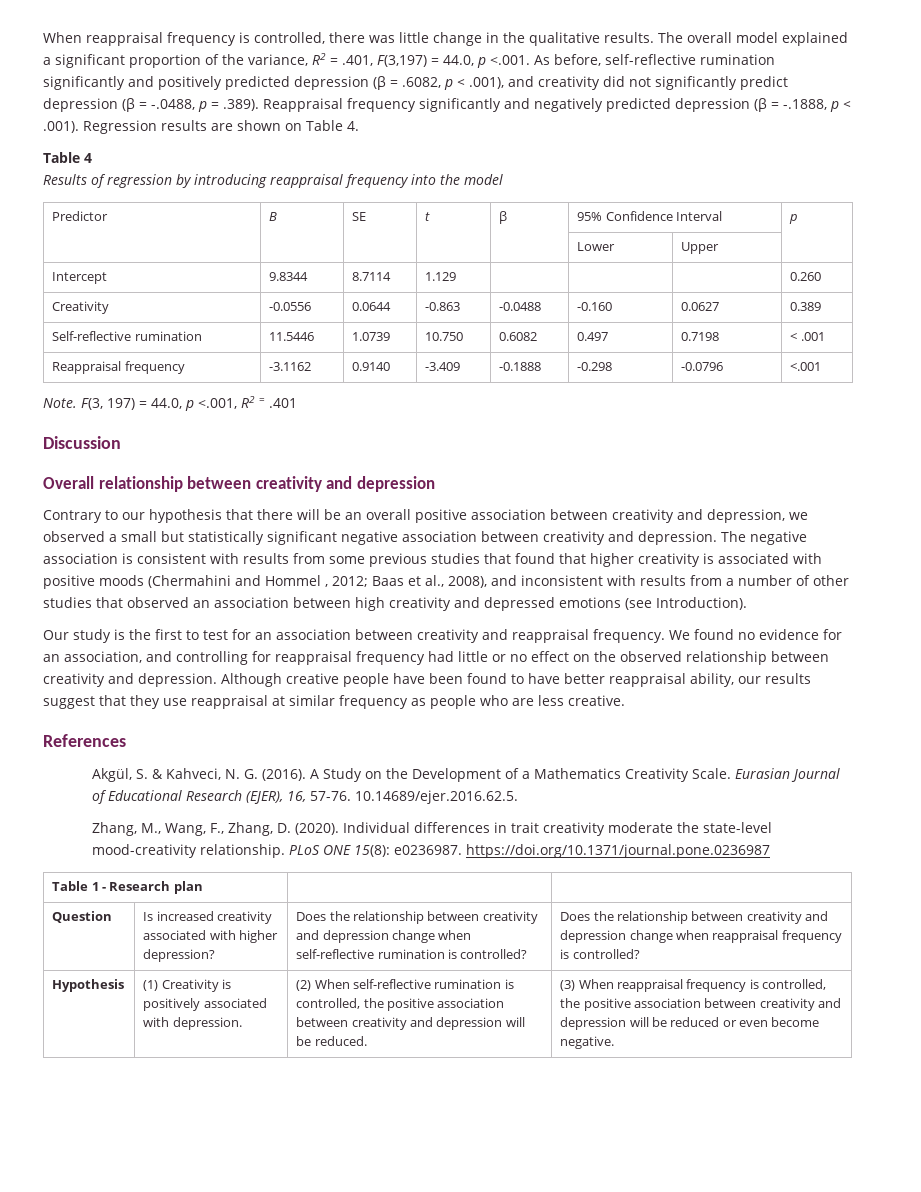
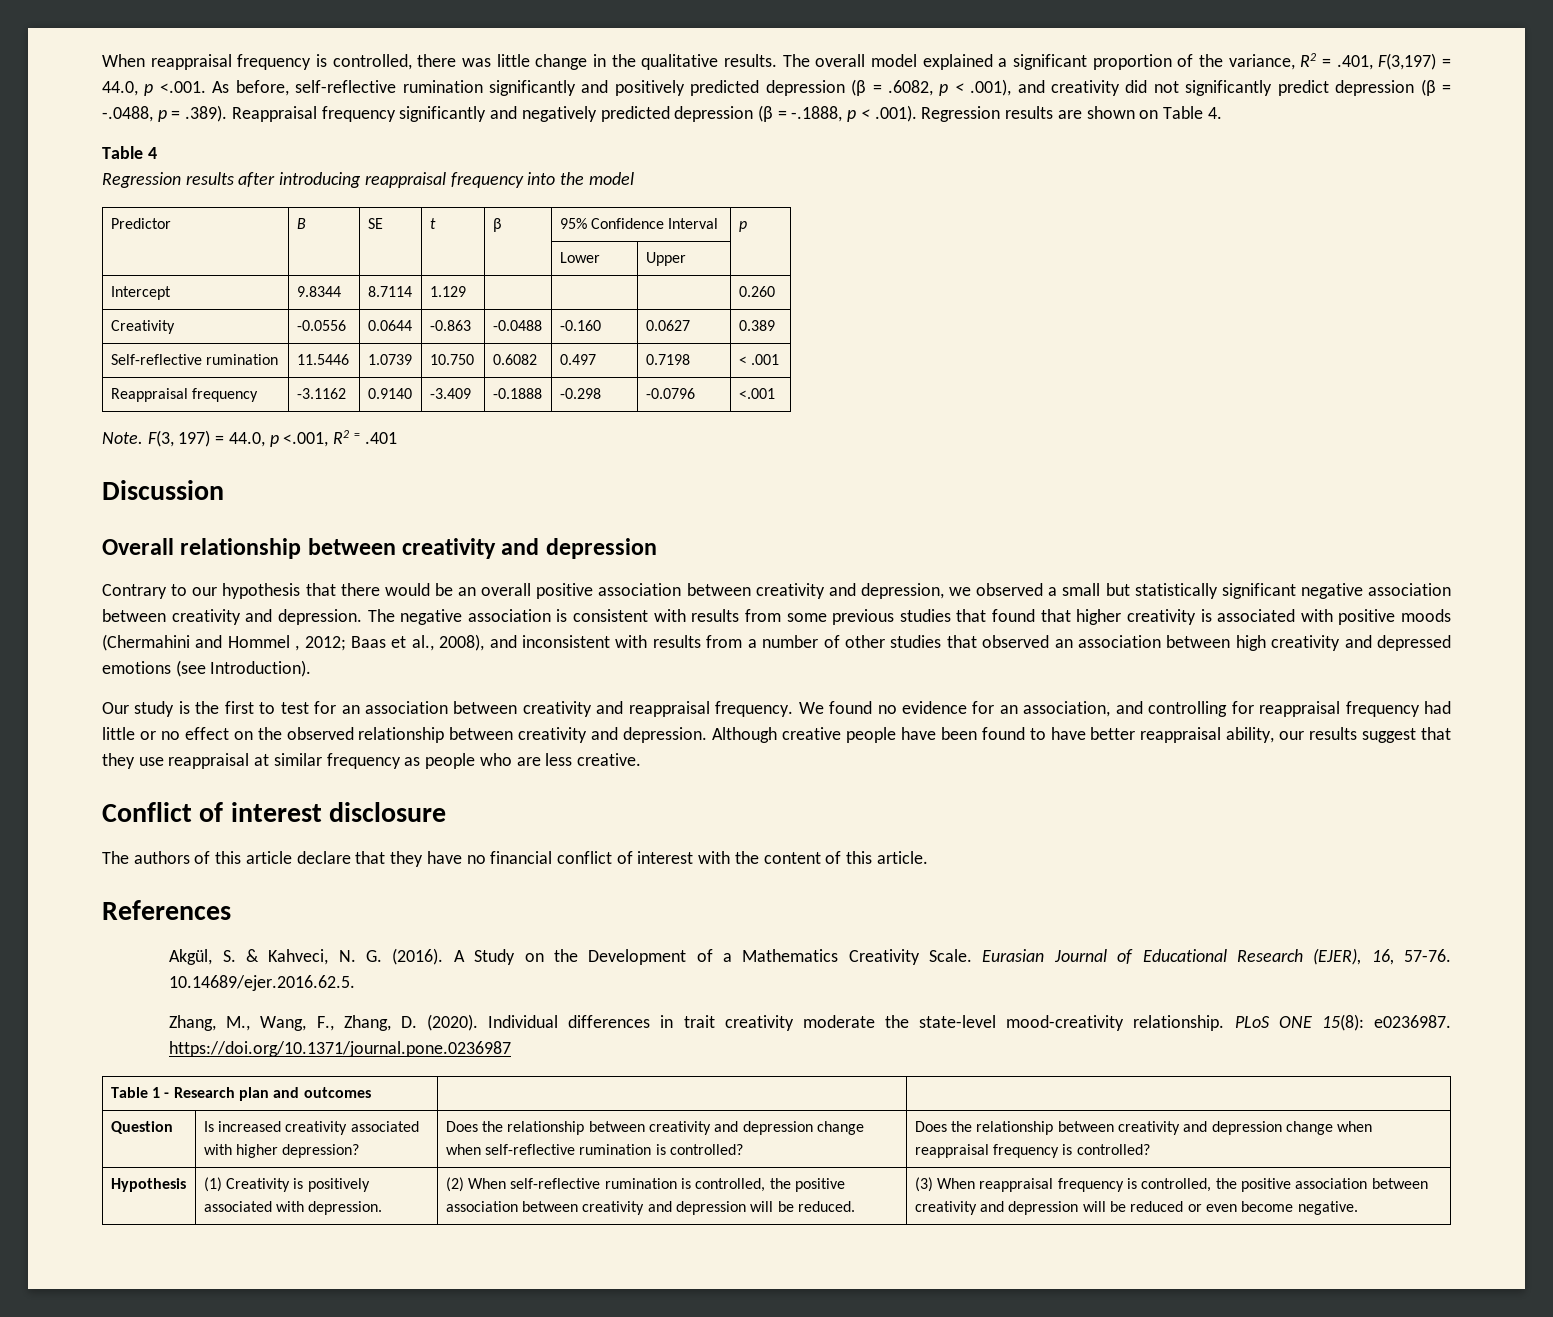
[43,174,192,188] Results of regression by -> [102,172,276,188] Regression results after
[297,509,320,520] will -> [384,583,430,596] would
(625, 700) none -> [102,802,447,822] [102,851,928,867] // Conflict of interest disclosure // The authors of this article declare that they have no financial conflict of interest with the content of this article.
(203, 887) none -> [273,1087,371,1098] and outcomes

